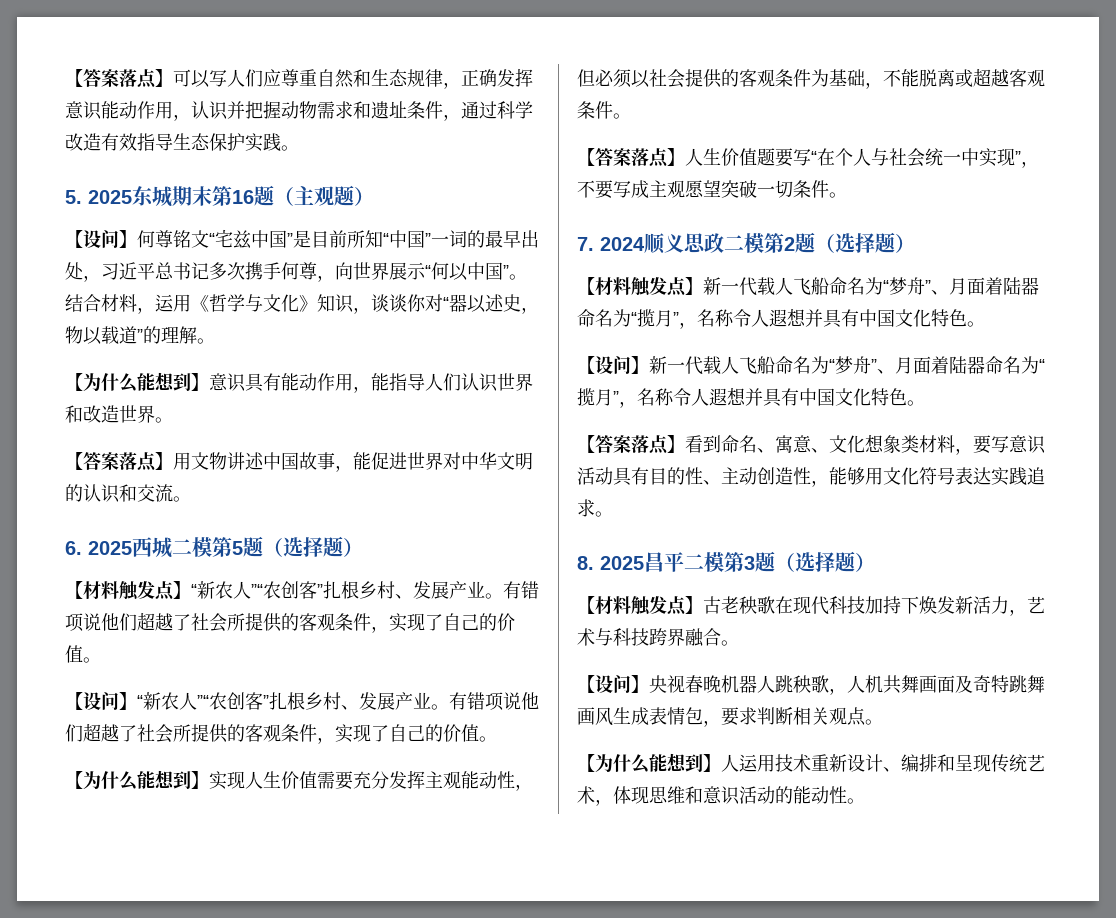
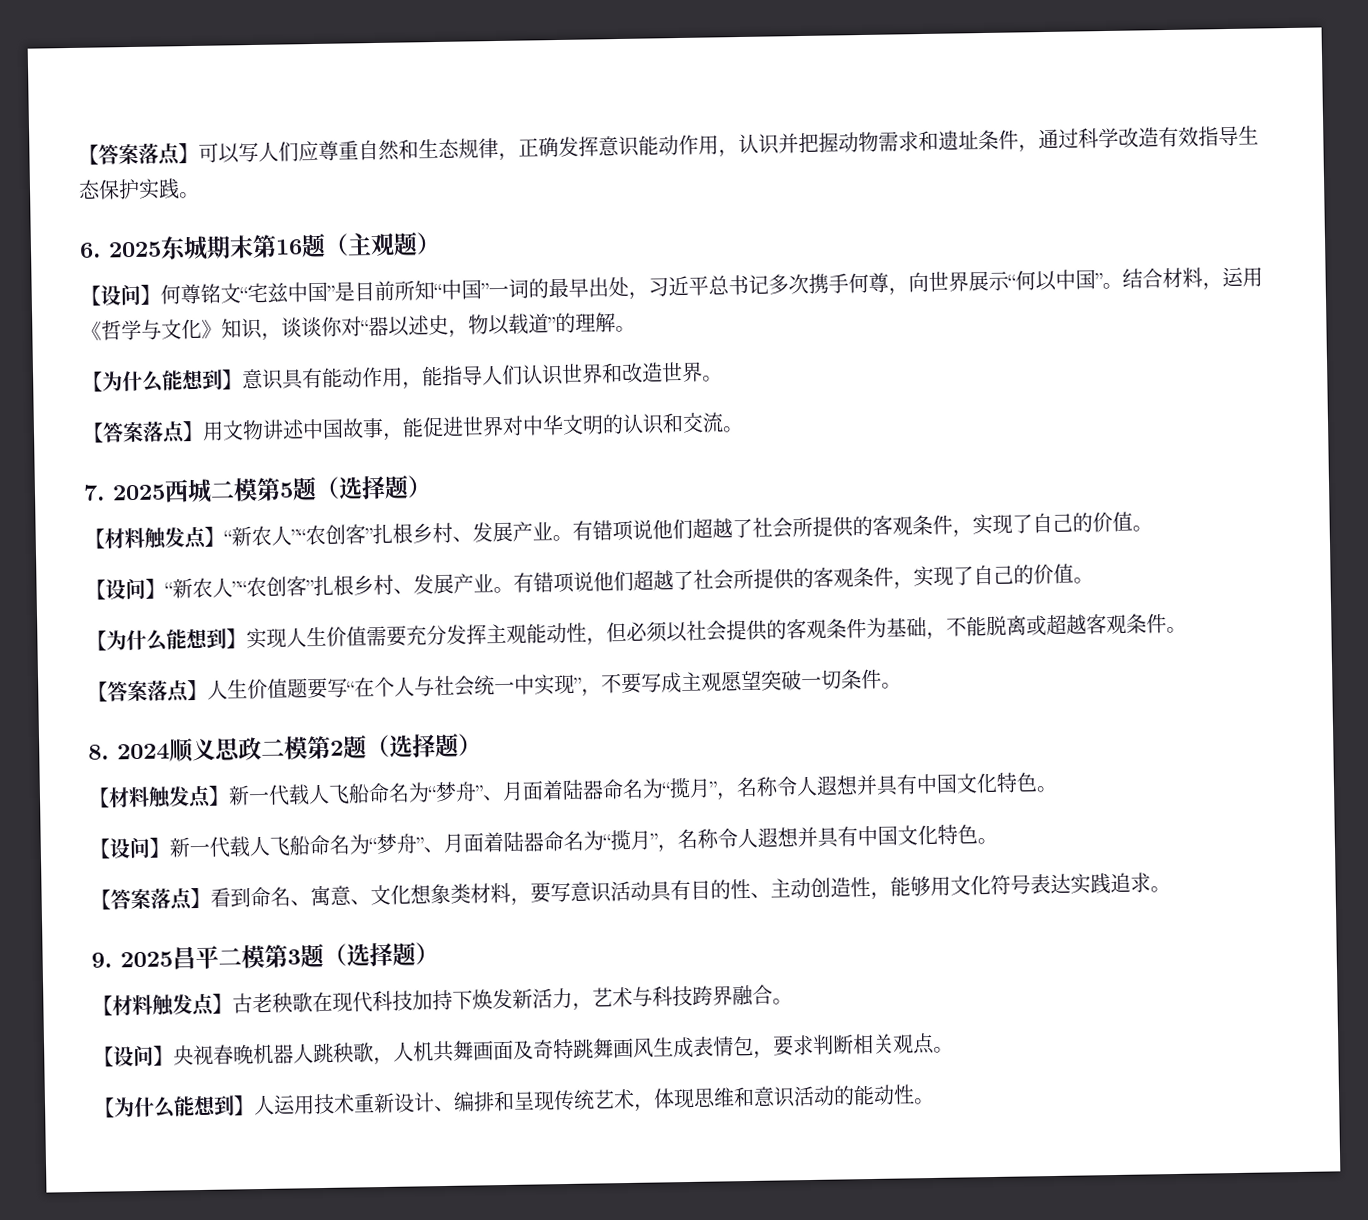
[65,190,82,204] 5. -> [79,242,101,258] 6.
[65,541,82,555] 6. -> [83,484,105,501] 7.
[577,237,594,251] 7. -> [88,744,109,760] 8.
[577,556,594,570] 8. -> [91,952,112,968] 9.

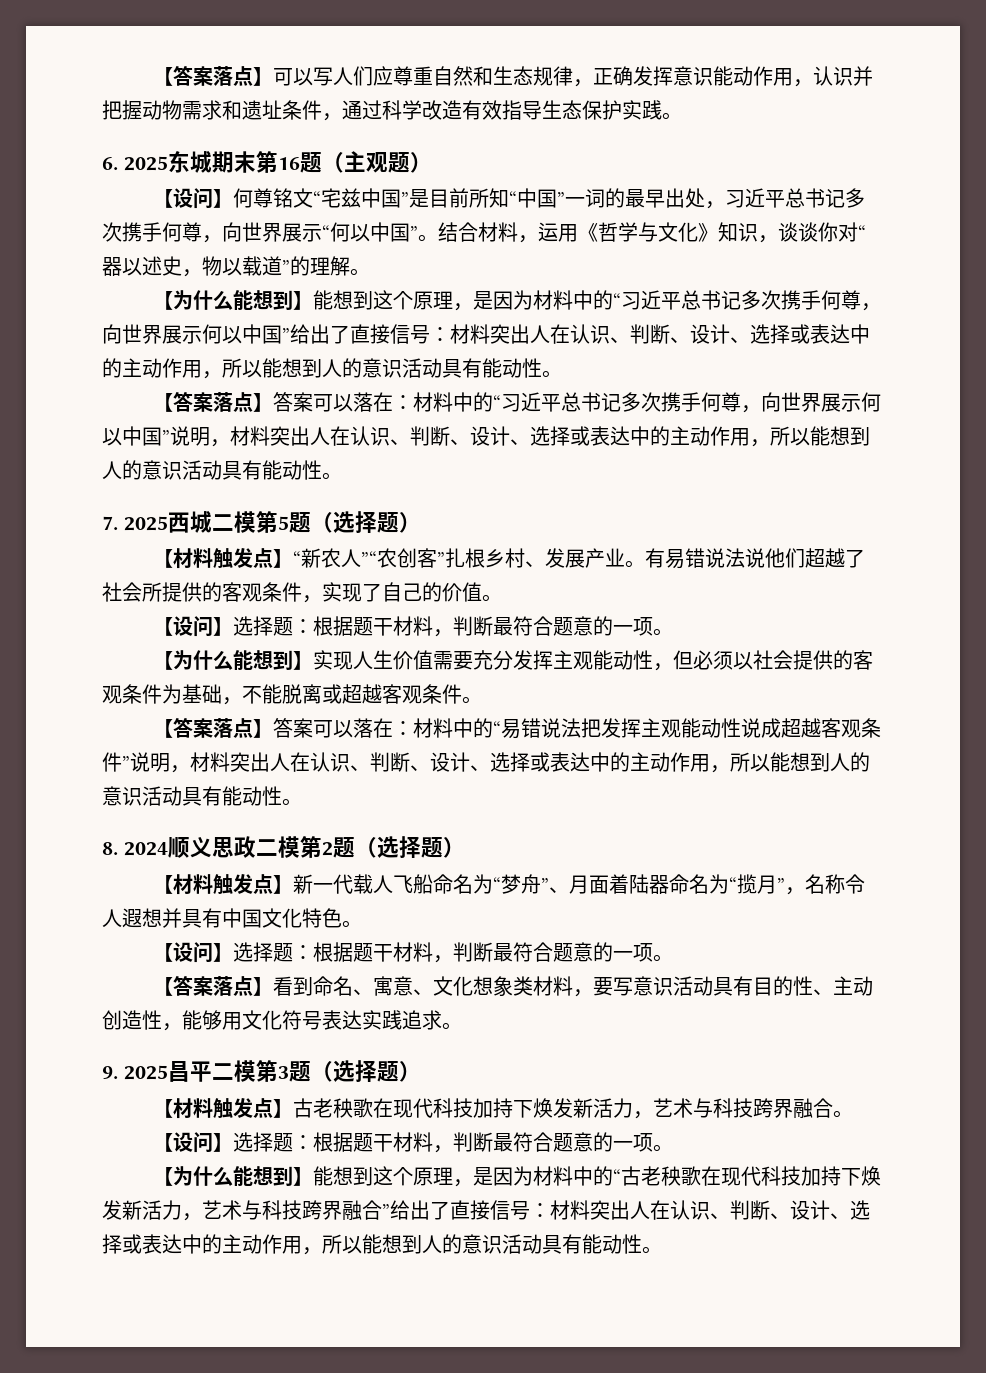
[241,361,723,390] [82,412,724,444] 意识具有能动作用，能指导人们认识世界和改造世界。 // 【答案落点】用文物讲述中国故事，能促进世界对中华文明的认识和交流 -> [313,290,882,311] [102,324,870,344] [102,358,562,379] [153,391,882,413] [102,426,870,447] [102,460,322,480] 能想到这个原理，是因为材料中的“习近平总书记多次携手何尊，向世界展示何以中国”给出了直接信号：材料突出人在认识、判断、设计、选择或表达中的主动作用，所以能想到人的意识活动具有能动性。 // 【答案落点】答案可以落在：材料中的“习近平总书记多次携手何尊，向世界展示何以中国”说明，材料突出人在认识、判断、设计、选择或表达中的主动作用，所以能想到人的意识活动具有能动性
[592,519,634,542] 错项 -> [665,548,746,569] 易错说法
[164,563,1074,599] “新农人”“农创客”扎根乡村、发展产业。有错项说他们超越了社会所提供的客观条件，实现了自己的价值 -> [233,616,654,637] 选择题：根据题干材料，判断最符合题意的一项
[207,668,882,700] 人生价值题要写“在个人与社会统一中实现”，不要写成主观愿望突破一切条件 -> [273,718,882,739] [102,752,870,773] [102,786,282,806] 答案可以落在：材料中的“易错说法把发挥主观能动性说成超越客观条件”说明，材料突出人在认识、判断、设计、选择或表达中的主动作用，所以能想到人的意识活动具有能动性
[169,824,978,858] 新一代载人飞船命名为“梦舟”、月面着陆器命名为“揽月”，名称令人遐想并具有中国文化特色 -> [233,942,654,963] 选择题：根据题干材料，判断最符合题意的一项
[173,1032,954,1066] [93,1085,855,1119] 央视春晚机器人跳秧歌，人机共舞画面及奇特跳舞画风生成表情包，要求判断相关观点。 // 【为什么能想到】人运用技术重新设计、编排和呈现传统艺术，体现思维和意识活动的 -> [233,1132,674,1153] [153,1166,882,1187] [102,1200,870,1221] [102,1234,582,1255] 选择题：根据题干材料，判断最符合题意的一项。 // 【为什么能想到】能想到这个原理，是因为材料中的“古老秧歌在现代科技加持下焕发新活力，艺术与科技跨界融合”给出了直接信号：材料突出人在认识、判断、设计、选择或表达中的主动作用，所以能想到人的意识活动具有

